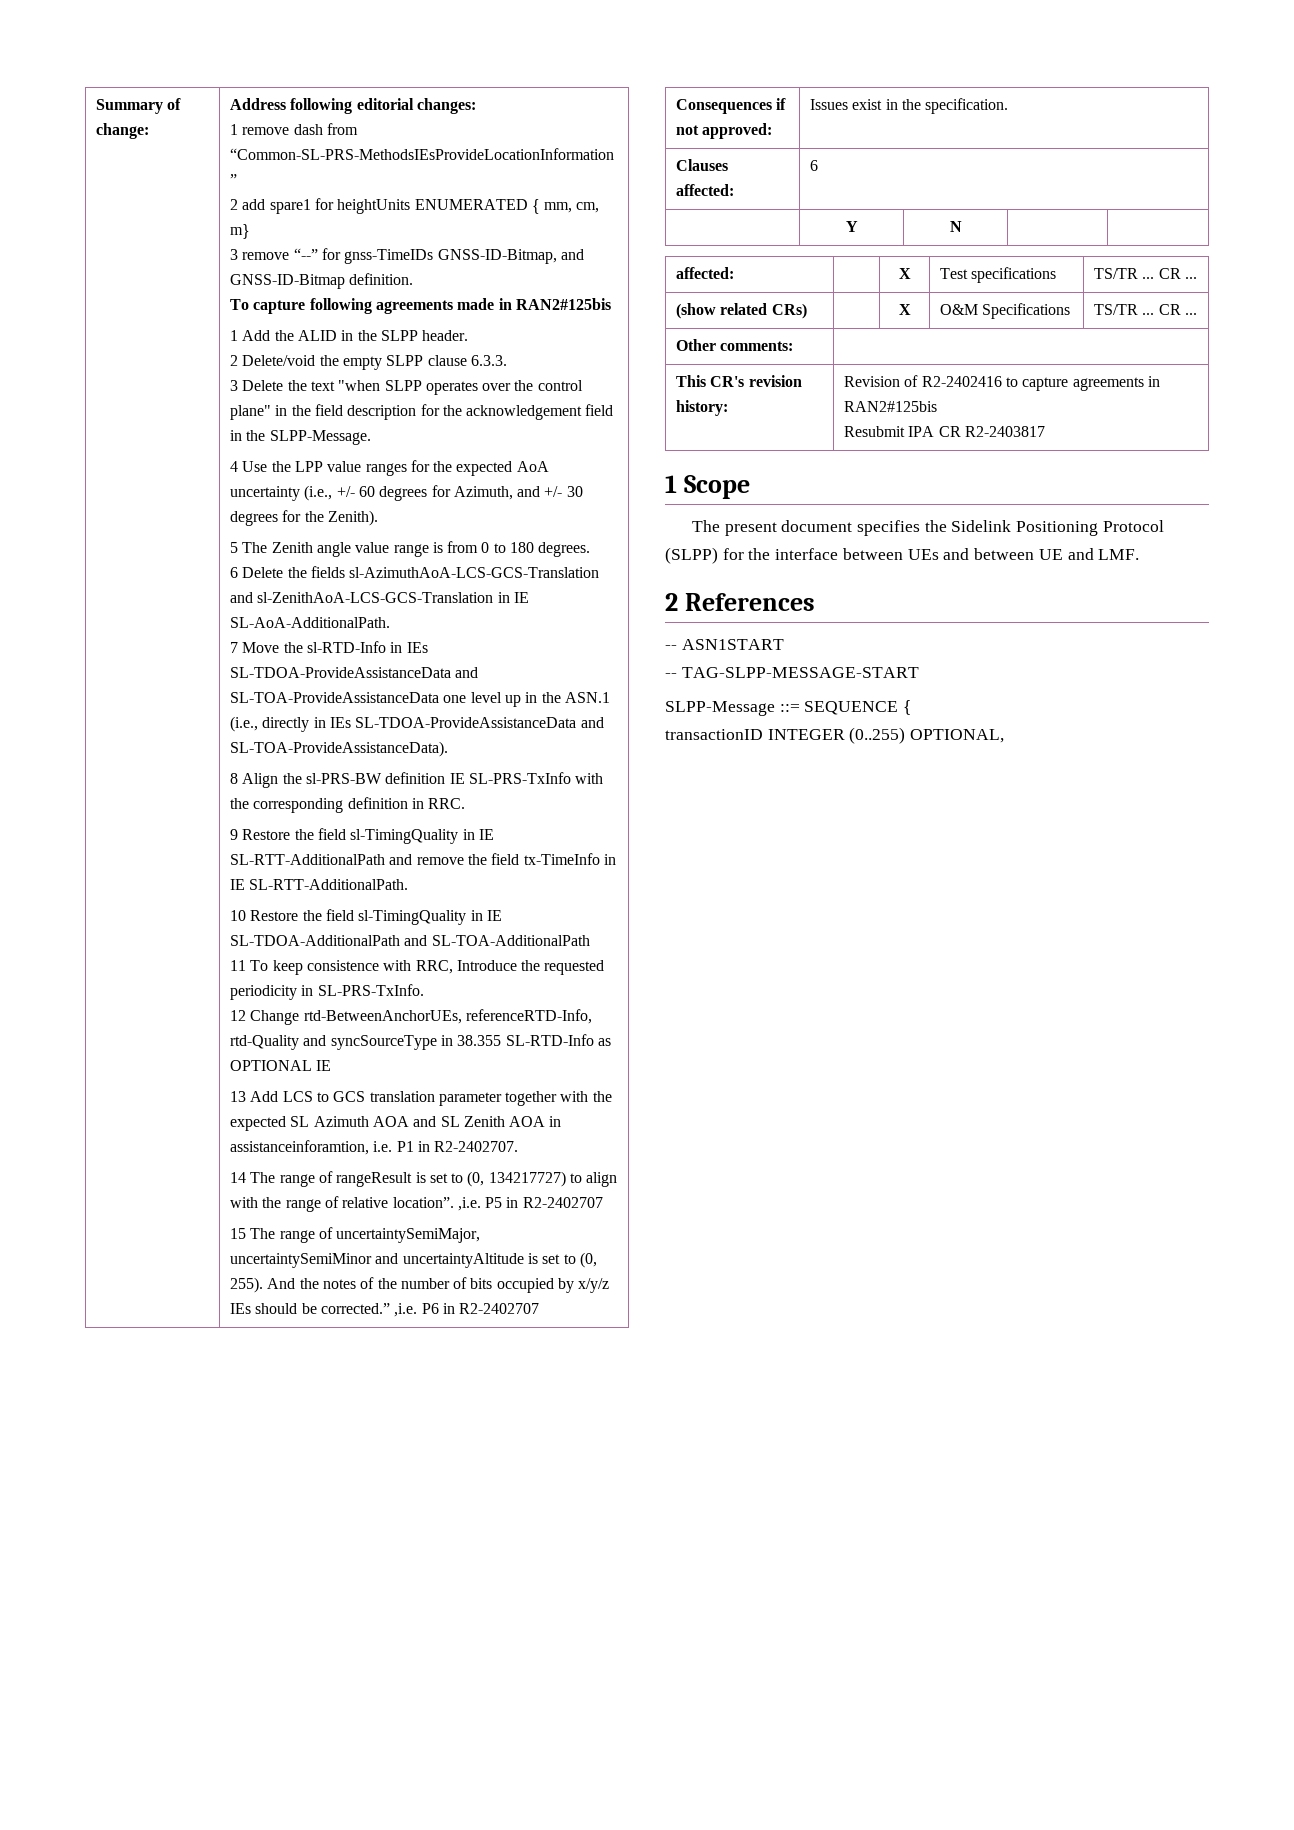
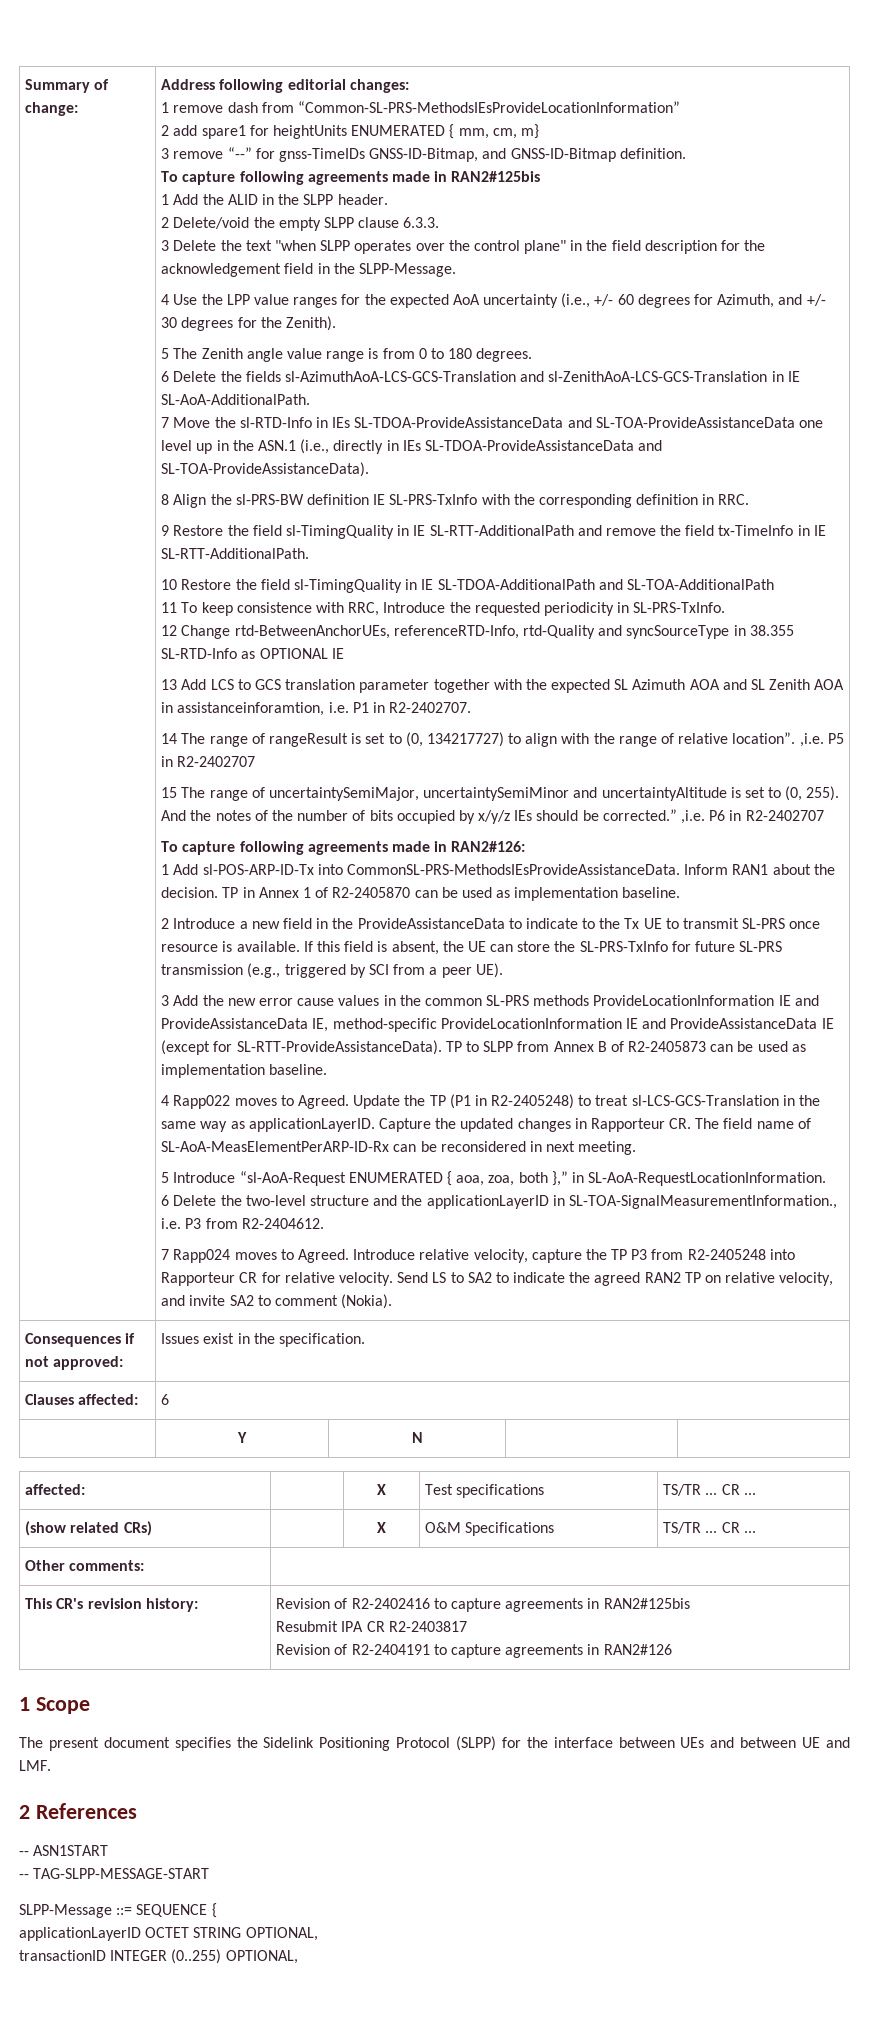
(540, 1308) none -> [161,841,526,855] [161,864,835,875] [161,887,681,901] [161,918,821,929] [161,941,783,955] [161,963,503,978] [161,995,819,1006] [161,1018,834,1032] [161,1040,806,1055] [161,1064,328,1078] [161,1094,820,1109] [161,1118,811,1132] [161,1141,637,1155] [161,1171,827,1186] [161,1195,837,1209] [161,1218,324,1229] [161,1249,795,1263] [161,1272,834,1286] [161,1294,393,1309] // To capture following agreements made in RAN2#126: // 1 Add sl-POS-ARP-ID-Tx into CommonSL-PRS-MethodsIEsProvideAssistanceData. Inform RAN1 about the decision. TP in Annex 1 of R2-2405870 can be used as implementation baseline. // 2 Introduce a new field in the ProvideAssistanceData to indicate to the Tx UE to transmit SL-PRS once resource is available. If this field is absent, the UE can store the SL-PRS-TxInfo for future SL-PRS transmission (e.g., triggered by SCI from a peer UE). // 3 Add the new error cause values in the common SL-PRS methods ProvideLocationInformation IE and ProvideAssistanceData IE, method-specific ProvideLocationInformation IE and ProvideAssistanceData IE (except for SL-RTT-ProvideAssistanceData). TP to SLPP from Annex B of R2-2405873 can be used as implementation baseline. // 4 Rapp022 moves to Agreed. Update the TP (P1 in R2-2405248) to treat sl-LCS-GCS-Translation in the same way as applicationLayerID. Capture the updated changes in Rapporteur CR. The field name of SL-AoA-MeasElementPerARP-ID-Rx can be reconsidered in next meeting. // 5 Introduce “sl-AoA-Request ENUMERATED { aoa, zoa, both },” in SL-AoA-RequestLocationInformation. // 6 Delete the two-level structure and the applicationLayerID in SL-TOA-SignalMeasurementInformation., i.e. P3 from R2-2404612. // 7 Rapp024 moves to Agreed. Introduce relative velocity, capture the TP P3 from R2-2405248 into Rapporteur CR for relative velocity. Send LS to SA2 to indicate the agreed RAN2 TP on relative velocity, and invite SA2 to comment (Nokia).
(1045, 431) none -> [276,1644,672,1658] // Revision of R2-2404191 to capture agreements in RAN2#126
(912, 707) none -> [19,1927,318,1941] // applicationLayerID OCTET STRING OPTIONAL,

